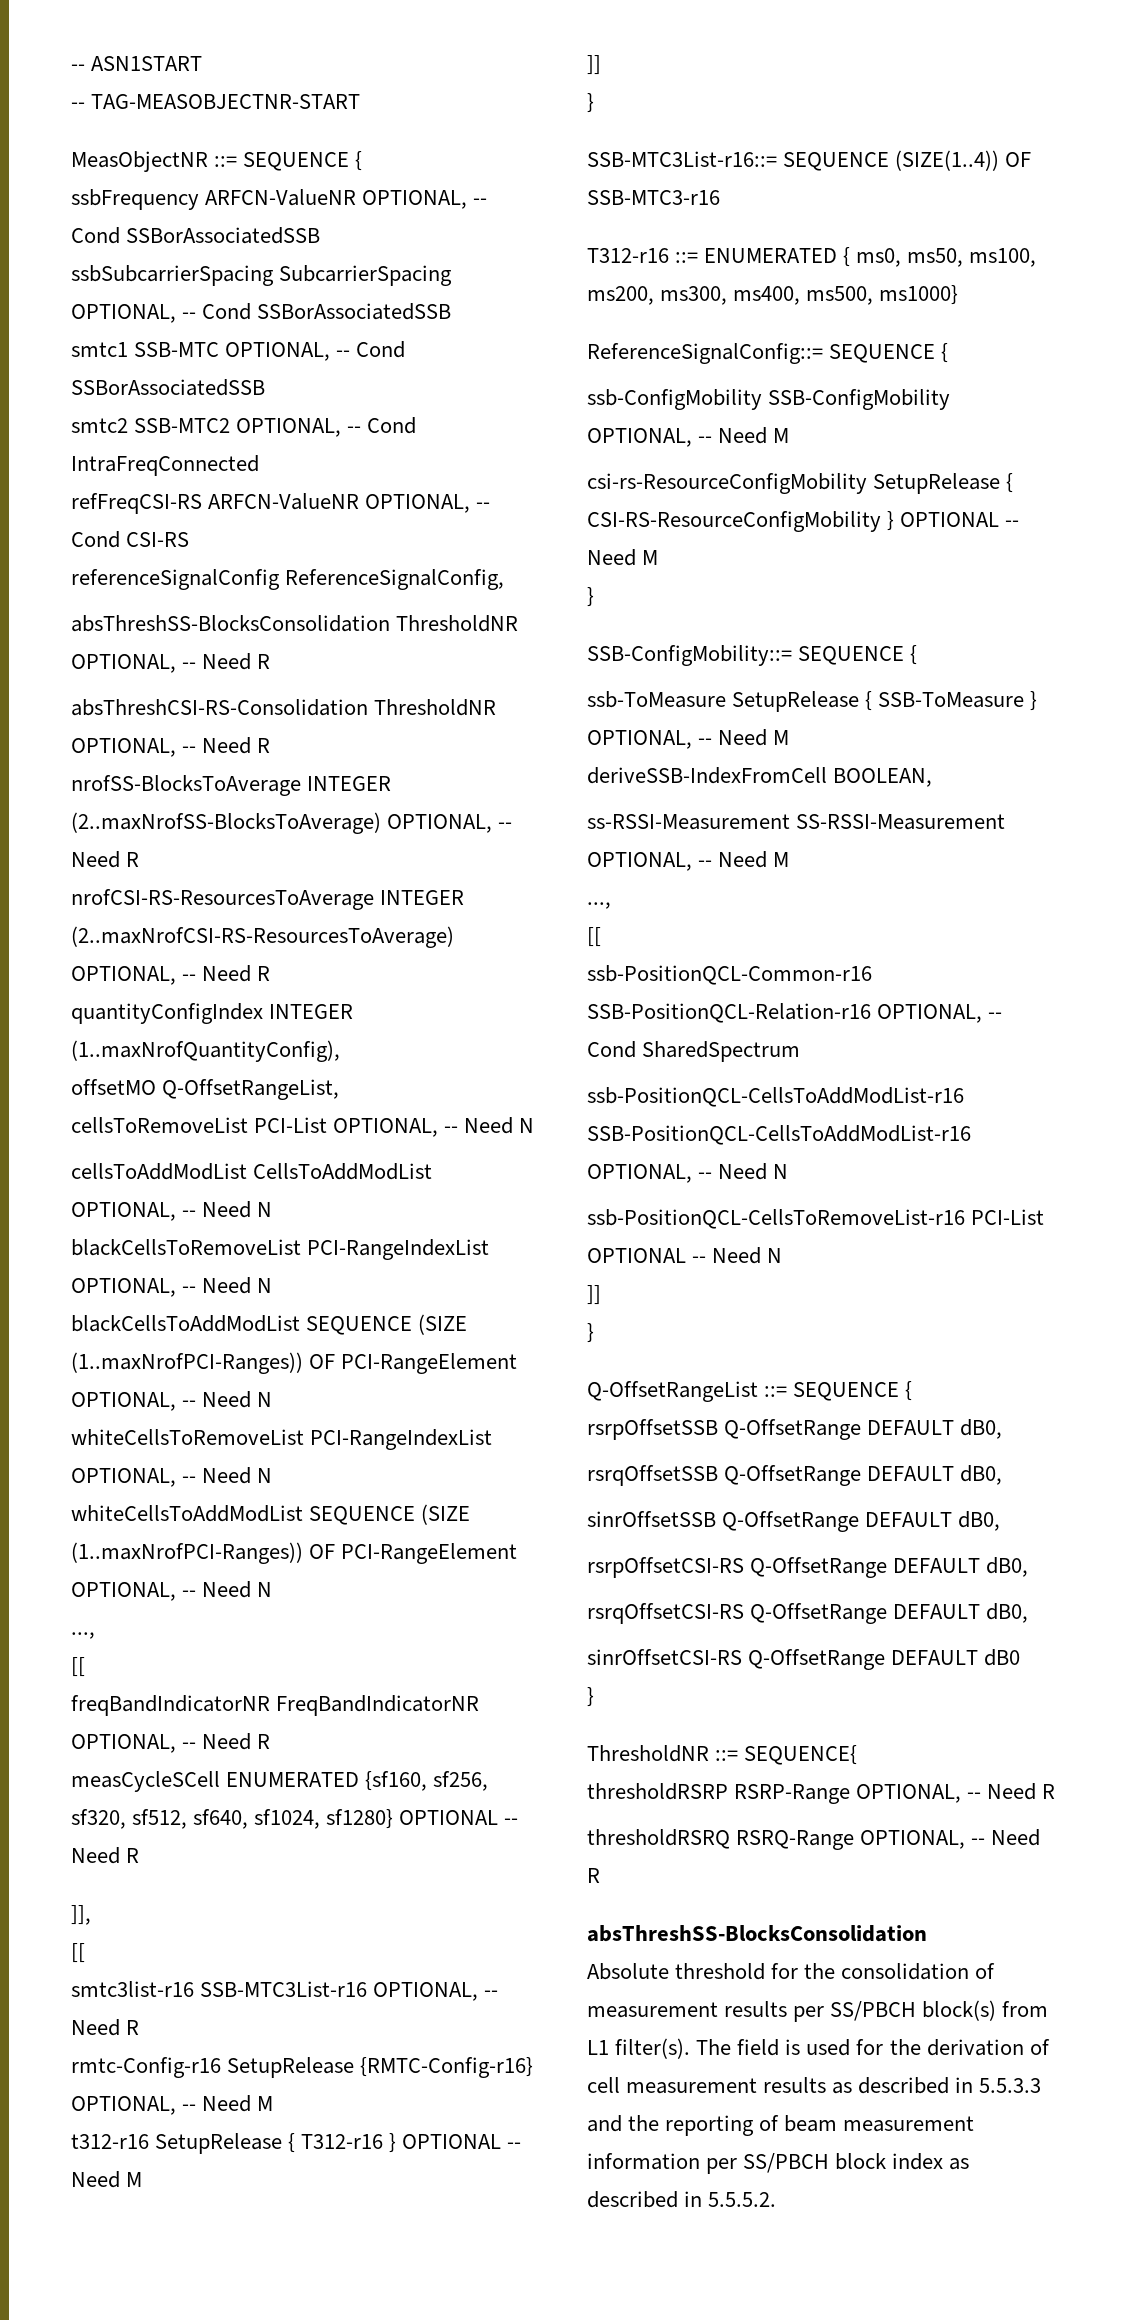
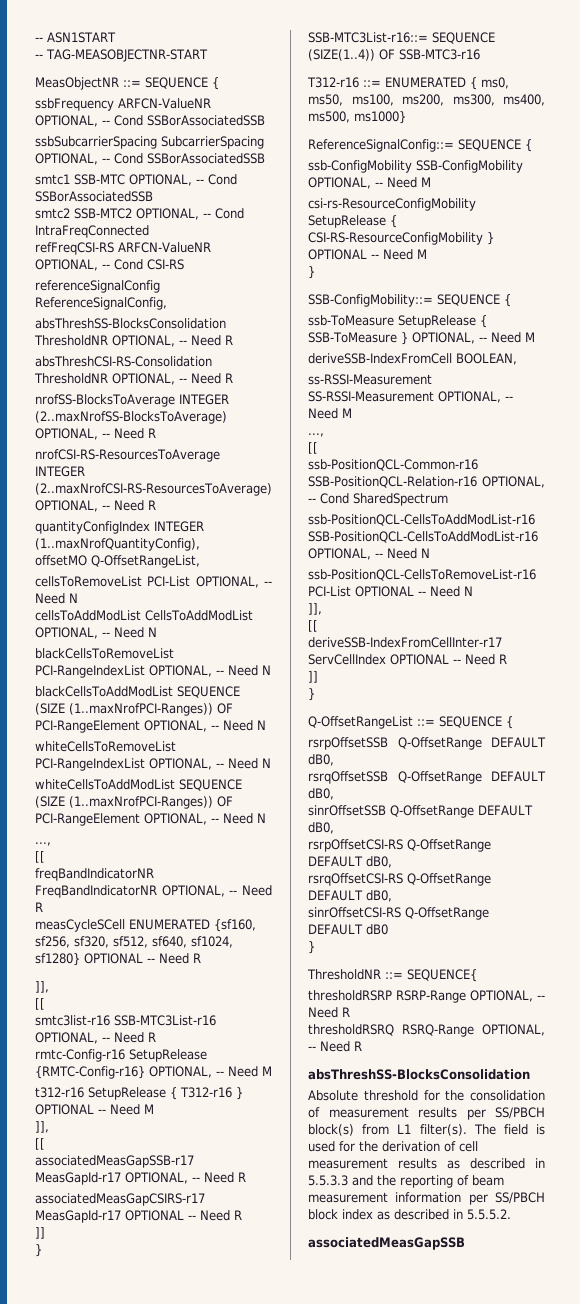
(143, 2179) none -> [35,1121,49,1133] [35,1138,45,1150] [35,1155,194,1168] [35,1172,246,1185] [35,1193,205,1206] [35,1210,242,1223] // ]], // [[ // associatedMeasGapSSB-r17 MeasGapId-r17 OPTIONAL, -- Need R // associatedMeasGapCSIRS-r17 MeasGapId-r17 OPTIONAL -- Need R
(783, 1255) none -> [308,603,322,615] [308,620,318,632] [308,637,502,648] [308,654,507,665] // ]], // [[ // deriveSSB-IndexFromCellInter-r17 ServCellIndex OPTIONAL -- Need R
(777, 2199) none -> [308,1237,465,1250] // associatedMeasGapSSB

